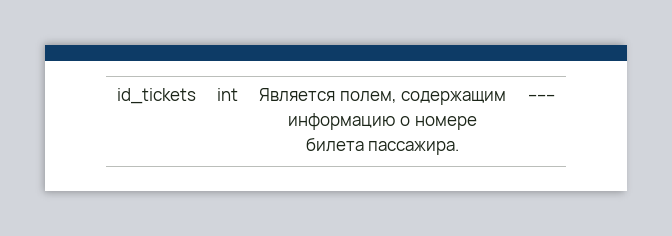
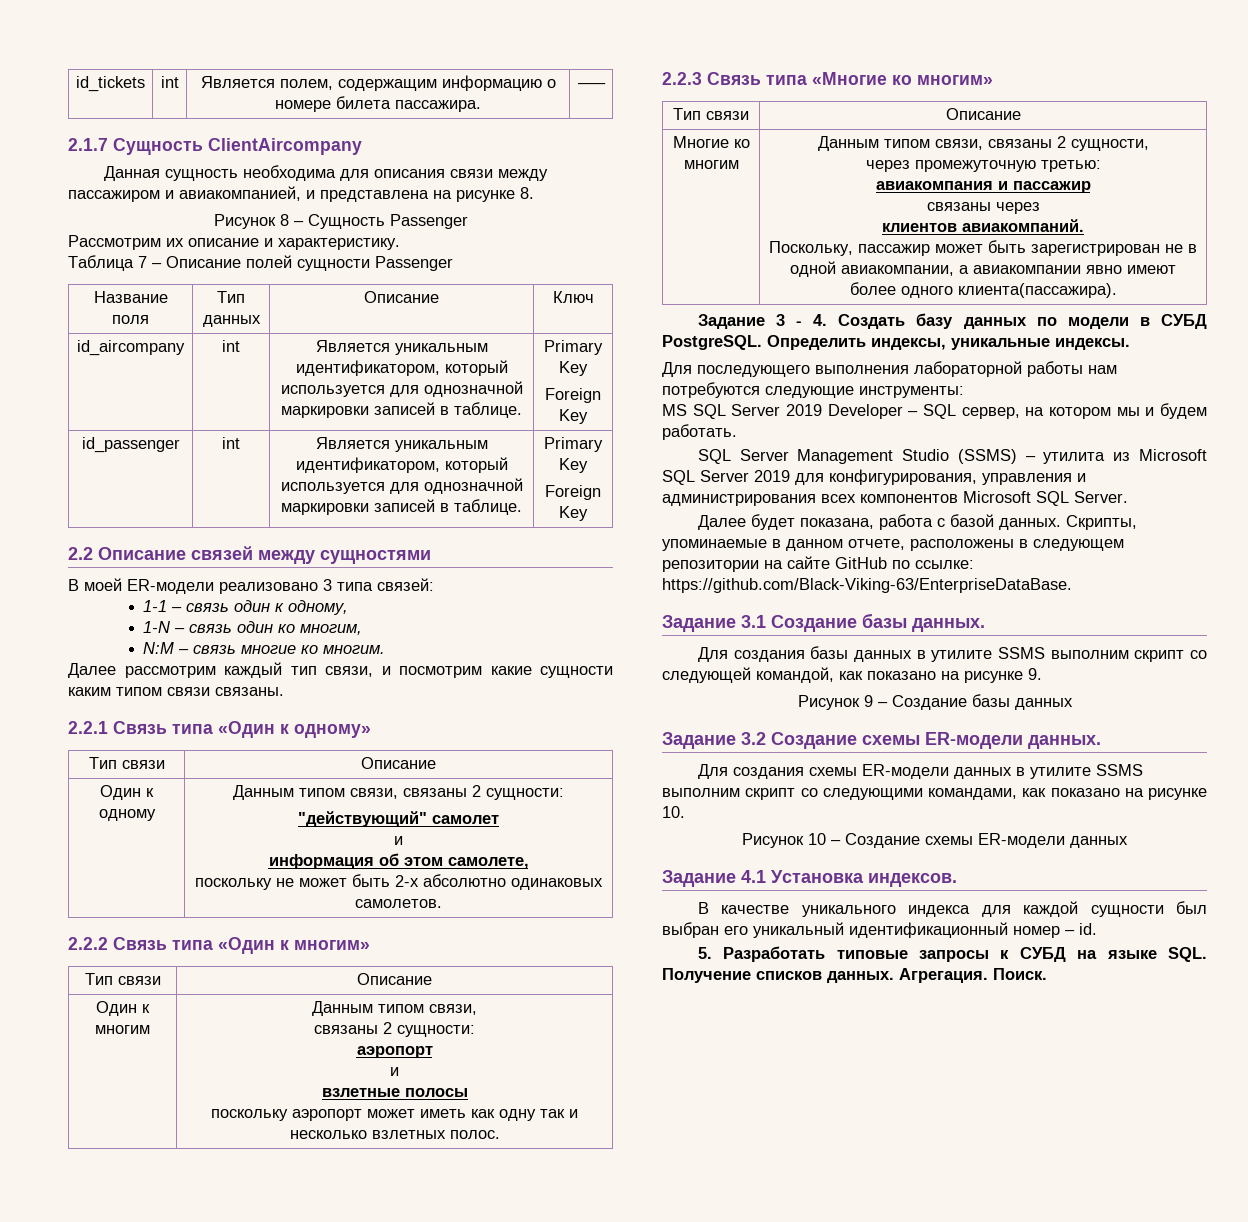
(555, 97) none -> [68,138,362,155] [103,165,548,181] [68,186,534,202] [213,214,468,229] [68,235,400,250] [68,255,453,271] [93,291,168,303] [112,315,149,324] [217,291,245,303] [202,315,261,327] [364,291,439,303] [552,291,594,303] [77,340,185,356] [222,340,240,352] [315,340,488,355] [295,360,508,376] [280,381,523,397] [281,402,522,418] [544,340,603,355] [559,361,588,376] [545,388,601,403] [559,409,588,424] [81,437,180,453] [222,437,240,449] [315,437,488,452] [295,457,508,473] [280,478,523,494] [281,499,522,515] [544,437,603,452] [559,458,588,473] [545,485,601,500] [559,506,588,521] [68,546,431,564] [68,578,434,594] [143,600,349,615] [143,621,363,635] [143,642,386,654] [68,662,613,678] [68,687,284,696] [68,721,371,738] [88,757,165,769] [361,757,436,769] [100,785,154,800] [98,809,156,821] [233,785,564,800] [298,811,499,827] [394,836,403,845] [268,853,529,869] [195,874,603,890] [355,899,442,908] [68,937,370,954] [84,973,161,985] [357,973,432,985] [96,1001,150,1016] [95,1025,150,1034] [312,1001,477,1016] [314,1022,475,1037] [356,1046,433,1058] [390,1067,399,1076] [321,1088,468,1097] [211,1109,578,1121] [289,1130,500,1139] [662,72,993,85] [673,108,749,120] [945,108,1021,120] [672,136,750,148] [683,160,739,169] [817,136,1149,151] [865,160,1101,172] [875,181,1091,193] [926,202,1040,214] [882,219,1084,232] [769,240,1197,256] [790,261,1176,277] [849,282,1117,298] [697,313,1207,329] [662,335,1130,350] [662,361,1117,377] [662,382,964,398] [662,403,1207,419] [662,424,737,440] [697,449,1207,464] [662,469,1086,485] [662,491,1128,506] [697,514,1137,530] [662,539,1124,551] [662,556,974,572] [662,578,1072,593] [662,613,985,632] [697,646,1207,662] [662,667,1042,683] [797,694,1073,710] [662,732,1101,749] [697,764,1143,779] [662,788,1207,800] [662,806,685,818] [742,833,1128,848] [662,870,957,887] [697,901,1207,917] [662,922,1097,938] [697,946,1207,962] [662,968,1047,983] // 2.1.7 Сущность ClientAircompany // Данная сущность необходима для описания связи между пассажиром и авиакомпанией, и представлена на рисунке 8. // Рисунок 8 – Сущность Passenger // Рассмотрим их описание и характеристику. // Таблица 7 – Описание полей сущности Passenger // Название поля | Тип данных | Описание | Ключ // id_aircompany | int | Является уникальным идентификатором, который используется для однозначной маркировки записей в таблице. | Primary Key // Foreign Key // id_passenger | int | Является уникальным идентификатором, который используется для однозначной маркировки записей в таблице. | Primary Key // Foreign Key // 2.2 Описание связей между сущностями // В моей ER-модели реализовано 3 типа связей: // 1-1 – связь один к одному, // 1-N – связь один ко многим, // N:M – связь многие ко многим. // Далее рассмотрим каждый тип связи, и посмотрим какие сущности каким типом связи связаны. // 2.2.1 Связь типа «Один к одному» // Тип связи | Описание // Один к одному | Данным типом связи, связаны 2 сущности: // "действующий" самолет // и // информация об этом самолете, // поскольку не может быть 2-х абсолютно одинаковых самолетов. // 2.2.2 Связь типа «Один к многим» // Тип связи | Описание // Один к многим | Данным типом связи, // связаны 2 сущности: // аэропорт // и // взлетные полосы // поскольку аэропорт может иметь как одну так и несколько взлетных полос. // 2.2.3 Связь типа «Многие ко многим» // Тип связи | Описание // Многие ко многим | Данным типом связи, связаны 2 сущности, // через промежуточную третью: // авиакомпания и пассажир // связаны через // клиентов авиакомпаний. // Поскольку, пассажир может быть зарегистрирован не в одной авиакомпании, а авиакомпании явно имеют более одного клиента(пассажира). // Задание 3 - 4. Создать базу данных по модели в СУБД PostgreSQL. Определить индексы, уникальные индексы. // Для последующего выполнения лабораторной работы нам потребуются следующие инструменты: // MS SQL Server 2019 Developer – SQL сервер, на котором мы и будем работать. // SQL Server Management Studio (SSMS) – утилита из Microsoft SQL Server 2019 для конфигурирования, управления и администрирования всех компонентов Microsoft SQL Server. // Далее будет показана, работа с базой данных. Скрипты, упоминаемые в данном отчете, расположены в следующем репозитории на сайте GitHub по ссылке: https://github.com/Black-Viking-63/EnterpriseDataBase. // Задание 3.1 Создание базы данных. // Для создания базы данных в утилите SSMS выполним скрипт со следующей командой, как показано на рисунке 9. // Рисунок 9 – Создание базы данных // Задание 3.2 Создание схемы ER-модели данных. // Для создания схемы ER-модели данных в утилите SSMS выполним скрипт со следующими командами, как показано на рисунке 10. // Рисунок 10 – Создание схемы ER-модели данных // Задание 4.1 Установка индексов. // В качестве уникального индекса для каждой сущности был выбран его уникальный идентификационный номер – id. // 5. Разработать типовые запросы к СУБД на языке SQL. Получение списков данных. Агрегация. Поиск.

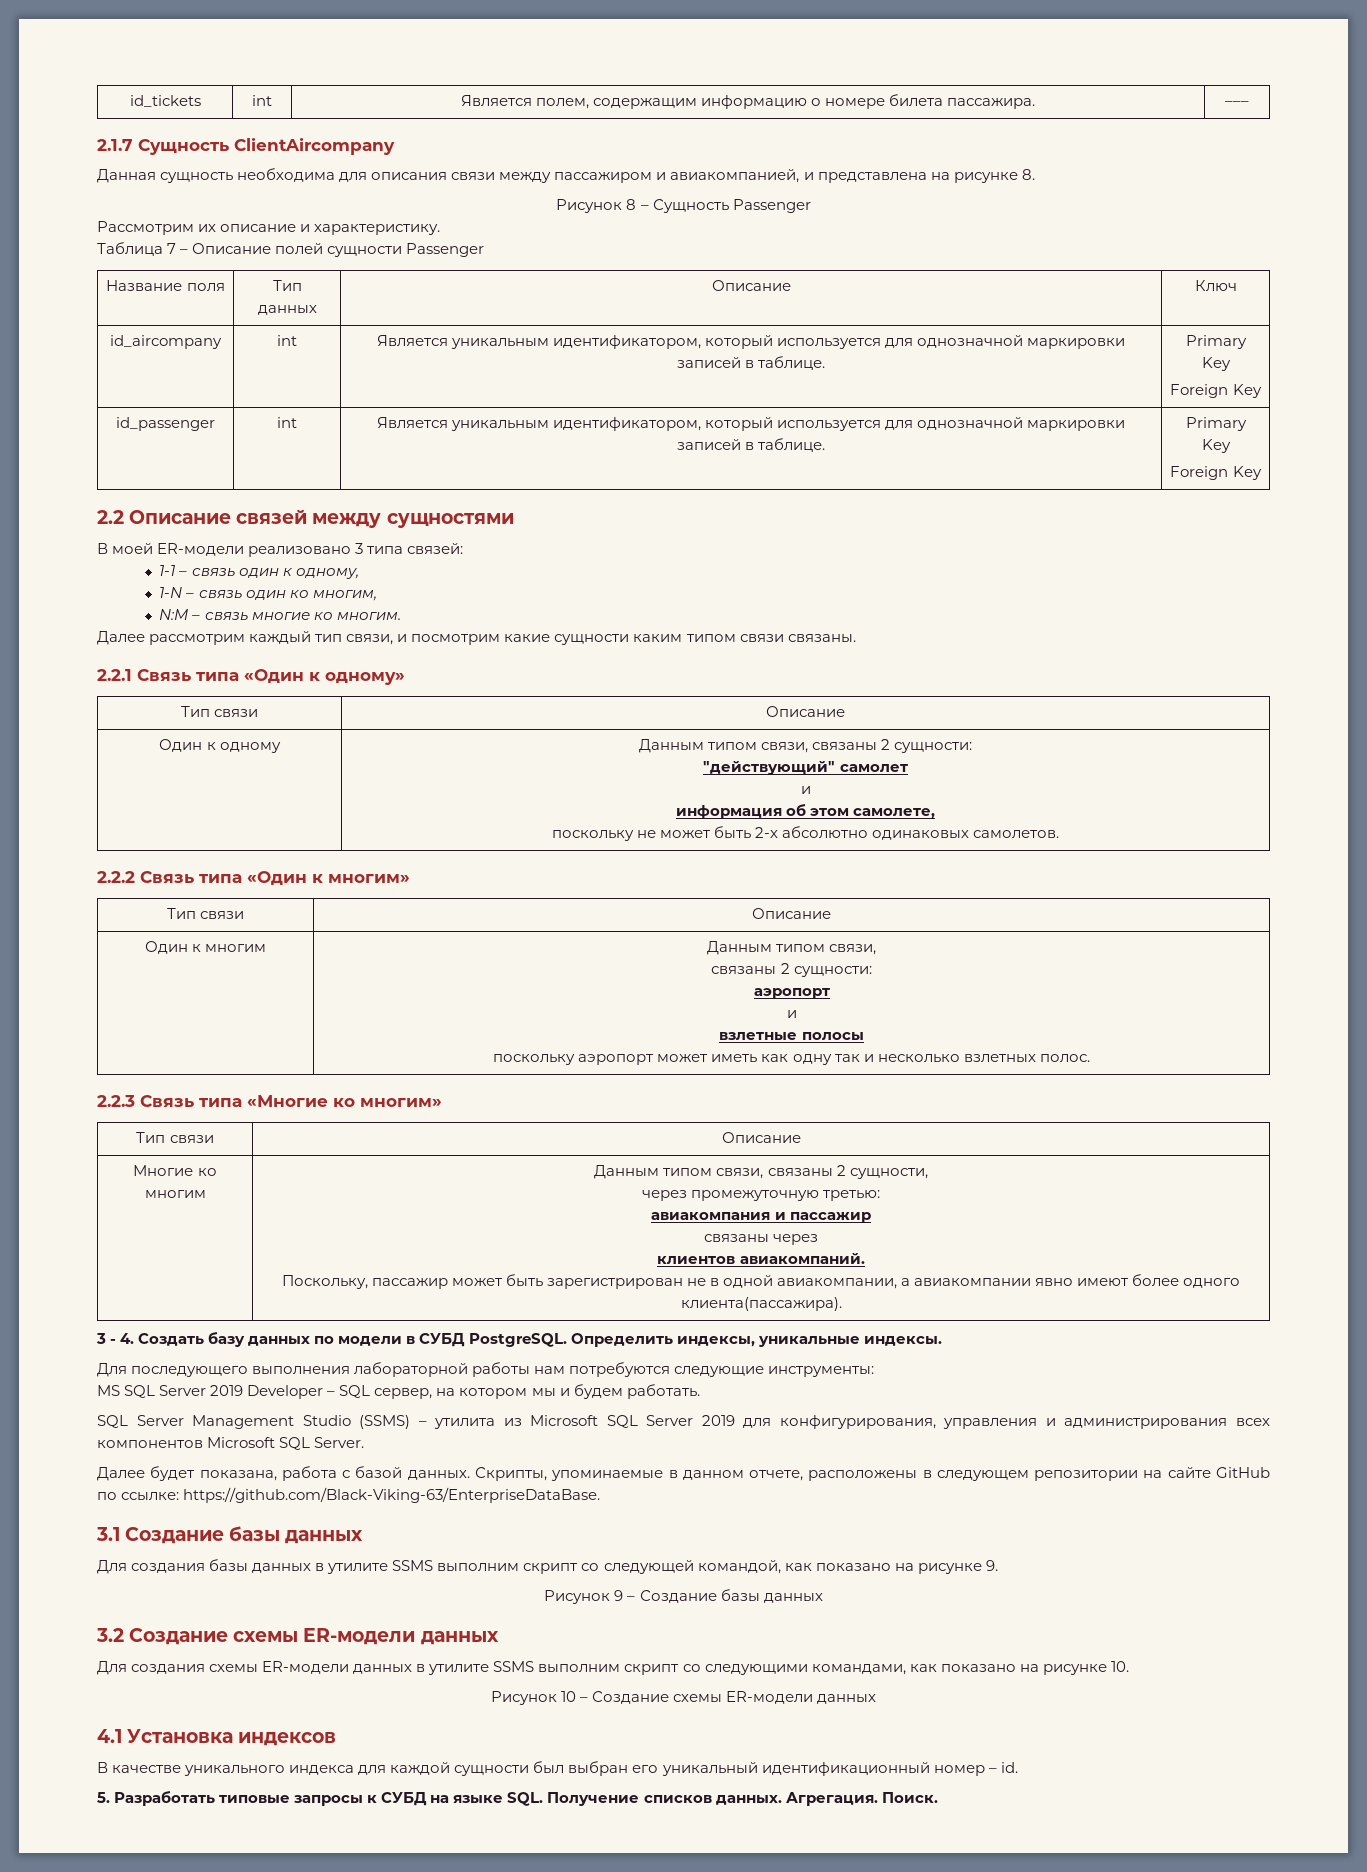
[697,314,765,329] Задание -> (842, 1304) none
[662,615,736,632] Задание -> (601, 1495) none
[912,618,985,632] данных. -> [285,1530,364,1544] данных
[662,732,736,749] Задание -> (823, 1598) none
[1028,735,1101,749] данных. -> [420,1631,499,1645] данных
[662,870,736,887] Задание -> (877, 1699) none
[868,873,957,887] индексов. -> [238,1732,337,1746] индексов

